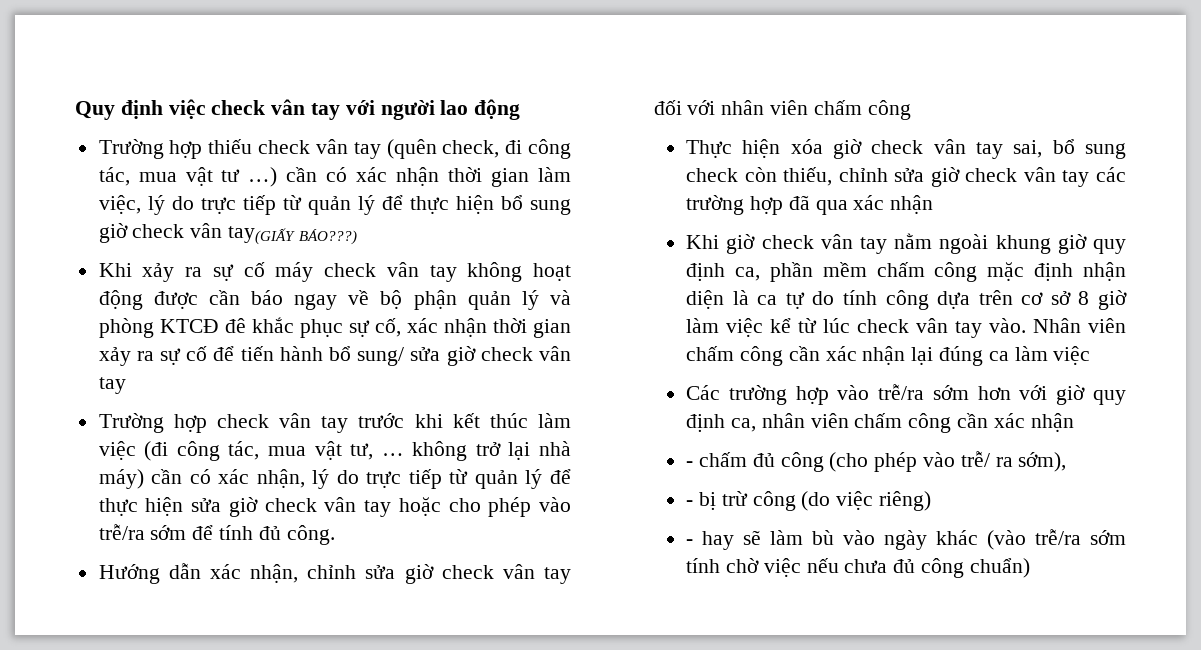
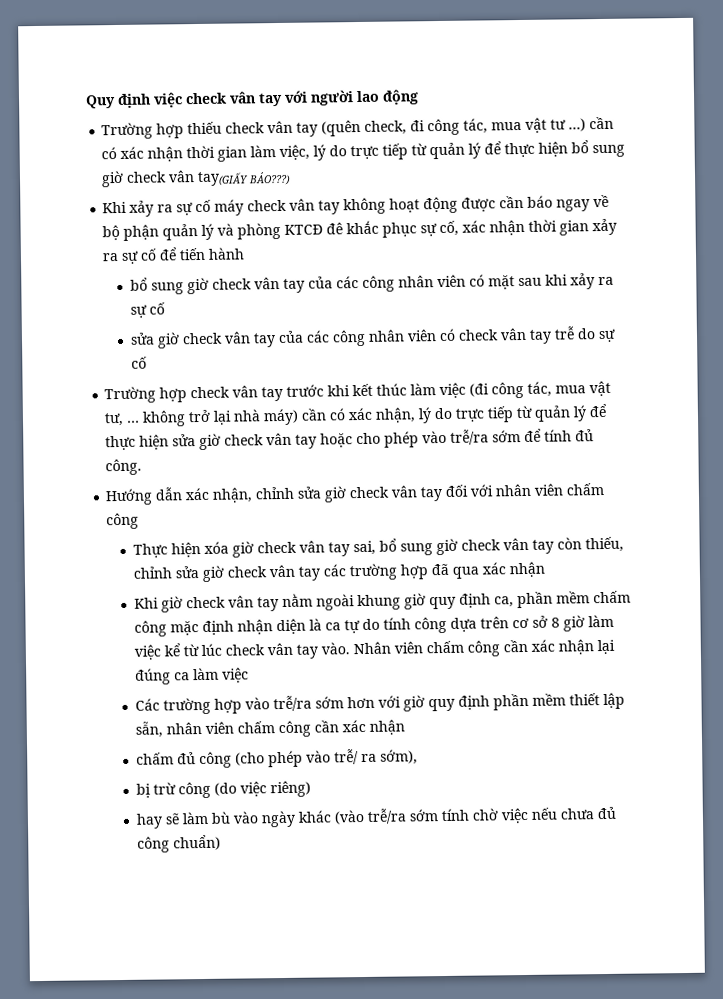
[329,346,571,366] [98,377,126,394] bổ sung/ sửa giờ check vân tay -> [129,273,614,295] [129,302,165,318] [129,326,616,349] [130,356,147,369] // bổ sung giờ check vân tay của các công nhân viên có mặt sau khi xảy ra sự cố // sửa giờ check vân tay của các công nhân viên có check vân tay trễ do sự cố
[686,168,739,182] check -> [435,537,554,556] giờ check vân tay
[730,418,756,432] ca, -> [492,692,625,711] [134,721,163,738] phần mềm thiết lập sẵn,
[686,461,694,467] - -> (405, 727) none
[686,500,694,506] - -> (418, 757) none
[686,539,694,545] - -> (311, 789) none

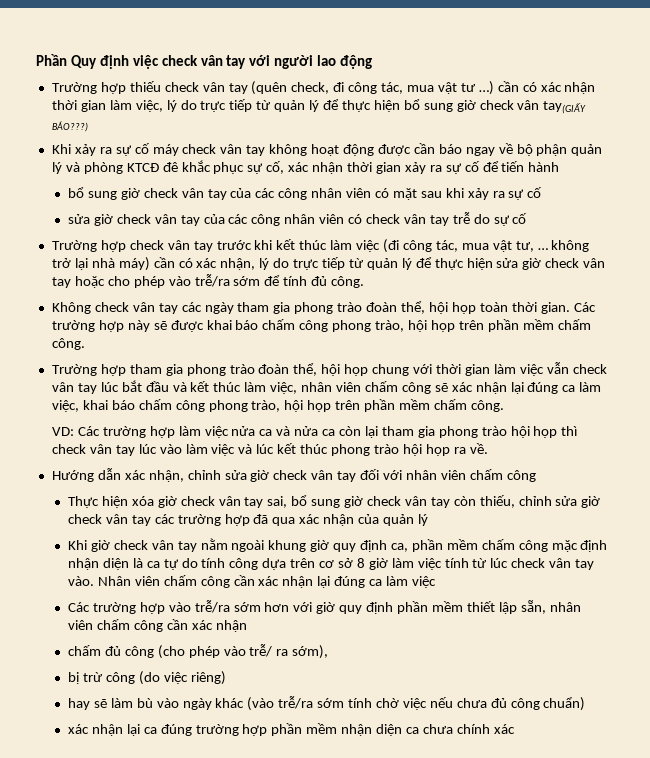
(85, 102) none -> [36,54,67,66] Phần
(143, 467) none -> [51,301,596,314] [51,319,591,332] [51,338,85,350] [51,362,607,376] [51,380,602,394] [51,399,504,412] [51,426,578,438] [51,443,488,456] // Không check vân tay các ngày tham gia phong trào đoàn thể, hội họp toàn thời gian. Các trường hợp này sẽ được khai báo chấm công phong trào, hội họp trên phần mềm chấm công. // Trường hợp tham gia phong trào đoàn thể, hội họp chung với thời gian làm việc vẫn check vân tay lúc bắt đầu và kết thúc làm việc, nhân viên chấm công sẽ xác nhận lại đúng ca làm việc, khai báo chấm công phong trào, hội họp trên phần mềm chấm công. // VD: Các trường hợp làm việc nửa ca và nửa ca còn lại tham gia phong trào hội họp thì check vân tay lúc vào làm việc và lúc kết thúc phong trào hội họp ra về.
(545, 569) none -> [358,514,428,526] của quản lý
[163,643,180,657] kể -> [444,558,469,568] tính
(221, 842) none -> [67,723,515,736] // xác nhận lại ca đúng trường hợp phần mềm nhận diện ca chưa chính xác

